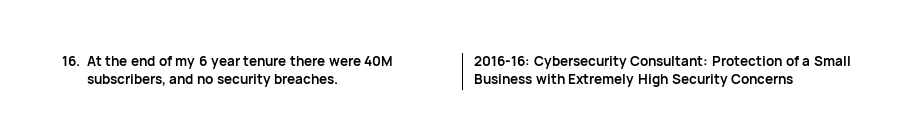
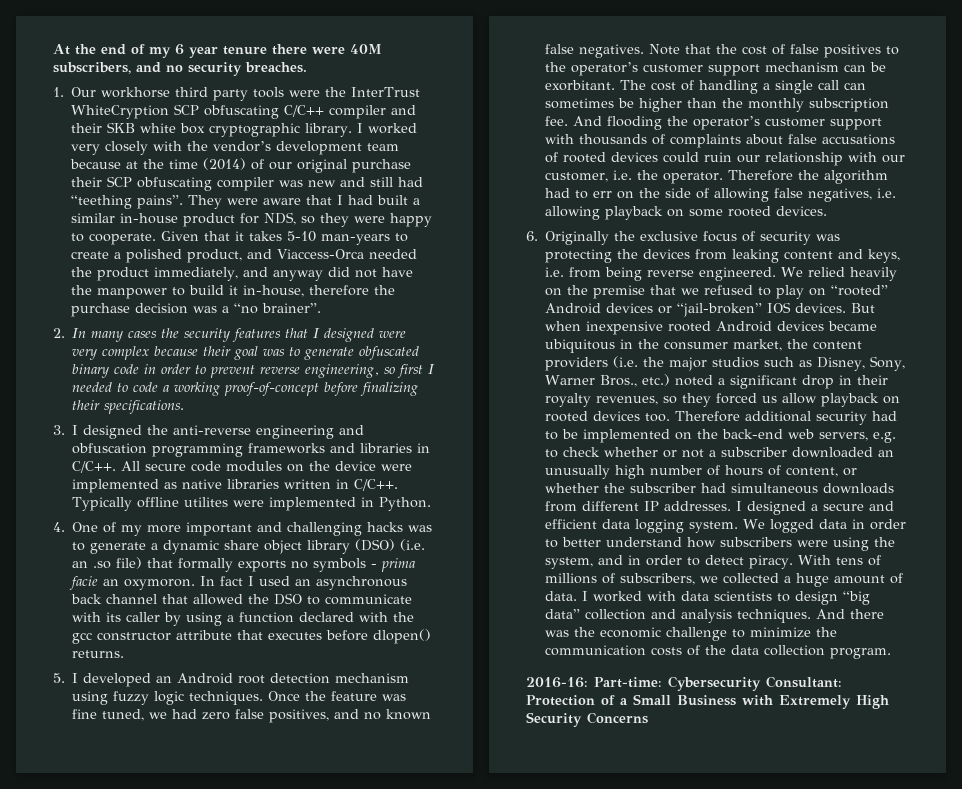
[62,56,80,66] 16. -> (53, 49) none
(339, 79) none -> [53,87,421,101] [71,104,417,119] [71,122,418,137] [71,141,400,155] [70,158,412,173] [71,176,424,191] [71,195,421,209] [71,212,433,227] [71,231,409,245] [71,249,418,263] [71,267,414,281] [71,285,396,299] [71,303,322,317] [53,328,407,342] [72,346,420,360] [72,364,436,378] [72,382,419,396] [72,400,185,414] [53,425,365,439] [72,443,431,457] [72,461,413,473] [72,479,399,493] [72,497,432,511] [53,522,433,536] [72,539,426,554] [72,557,416,572] [69,576,408,590] [71,593,413,605] [72,612,415,626] [72,629,432,644] [72,650,125,658] [53,673,410,687] [72,691,407,705] [72,709,432,723] [545,44,900,58] [545,62,887,76] [545,80,867,94] [545,98,890,112] [545,116,883,130] [545,134,896,148] [545,152,906,166] [545,170,889,184] [545,188,897,202] [545,206,828,220] [526,231,841,245] [545,249,901,263] [545,267,898,281] [545,285,889,299] [545,302,876,317] [545,321,878,335] [545,339,863,353] [545,356,906,371] [545,374,889,389] [545,393,901,407] [545,411,898,425] [545,429,897,443] [545,447,895,458] [545,465,858,479] [545,483,895,494] [545,501,895,515] [545,519,907,533] [545,537,896,551] [545,555,882,569] [545,573,904,587] [545,591,871,605] [545,609,885,623] [545,627,838,641] [545,645,892,659] // 1. Our workhorse third party tools were the InterTrust WhiteCryption SCP obfuscating C/C++ compiler and their SKB white box cryptographic library. I worked very closely with the vendor’s development team because at the time (2014) of our original purchase their SCP obfuscating compiler was new and still had “teething pains”. They were aware that I had built a similar in-house product for NDS, so they were happy to cooperate. Given that it takes 5-10 man-years to create a polished product, and Viaccess-Orca needed the product immediately, and anyway did not have the manpower to build it in-house, therefore the purchase decision was a “no brainer”. // 2. In many cases the security features that I designed were very complex because their goal was to generate obfuscated binary code in order to prevent reverse engineering, so first I needed to code a working proof-of-concept before finalizing their specifications. // 3. I designed the anti-reverse engineering and obfuscation programming frameworks and libraries in C/C++. All secure code modules on the device were implemented as native libraries written in C/C++. Typically offline utilites were implemented in Python. // 4. One of my more important and challenging hacks was to generate a dynamic share object library (DSO) (i.e. an .so file) that formally exports no symbols - prima facie an oxymoron. In fact I used an asynchronous back channel that allowed the DSO to communicate with its caller by using a function declared with the gcc constructor attribute that executes before dlopen() returns. // 5. I developed an Android root detection mechanism using fuzzy logic techniques. Once the feature was fine tuned, we had zero false positives, and no known false negatives. Note that the cost of false positives to the operator’s customer support mechanism can be exorbitant. The cost of handling a single call can sometimes be higher than the monthly subscription fee. And flooding the operator’s customer support with thousands of complaints about false accusations of rooted devices could ruin our relationship with our customer, i.e. the operator. Therefore the algorithm had to err on the side of allowing false negatives, i.e. allowing playback on some rooted devices. // 6. Originally the exclusive focus of security was protecting the devices from leaking content and keys, i.e. from being reverse engineered. We relied heavily on the premise that we refused to play on “rooted” Android devices or “jail-broken” IOS devices. But when inexpensive rooted Android devices became ubiquitous in the consumer market, the content providers (i.e. the major studios such as Disney, Sony, Warner Bros., etc.) noted a significant drop in their royalty revenues, so they forced us allow playback on rooted devices too. Therefore additional security had to be implemented on the back-end web servers, e.g. to check whether or not a subscriber downloaded an unusually high number of hours of content, or whether the subscriber had simultaneous downloads from different IP addresses. I designed a secure and efficient data logging system. We logged data in order to better understand how subscribers were using the system, and in order to detect piracy. With tens of millions of subscribers, we collected a huge amount of data. I worked with data scientists to design “big data” collection and analysis techniques. And there was the economic challenge to minimize the communication costs of the data collection program.
(530, 61) none -> [594,677,662,688] Part-time:

